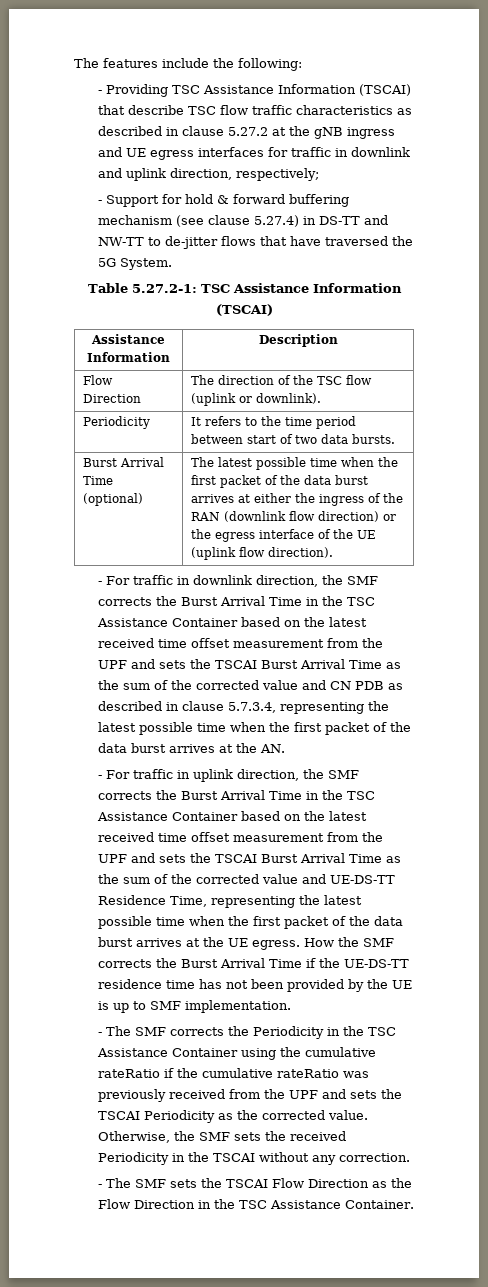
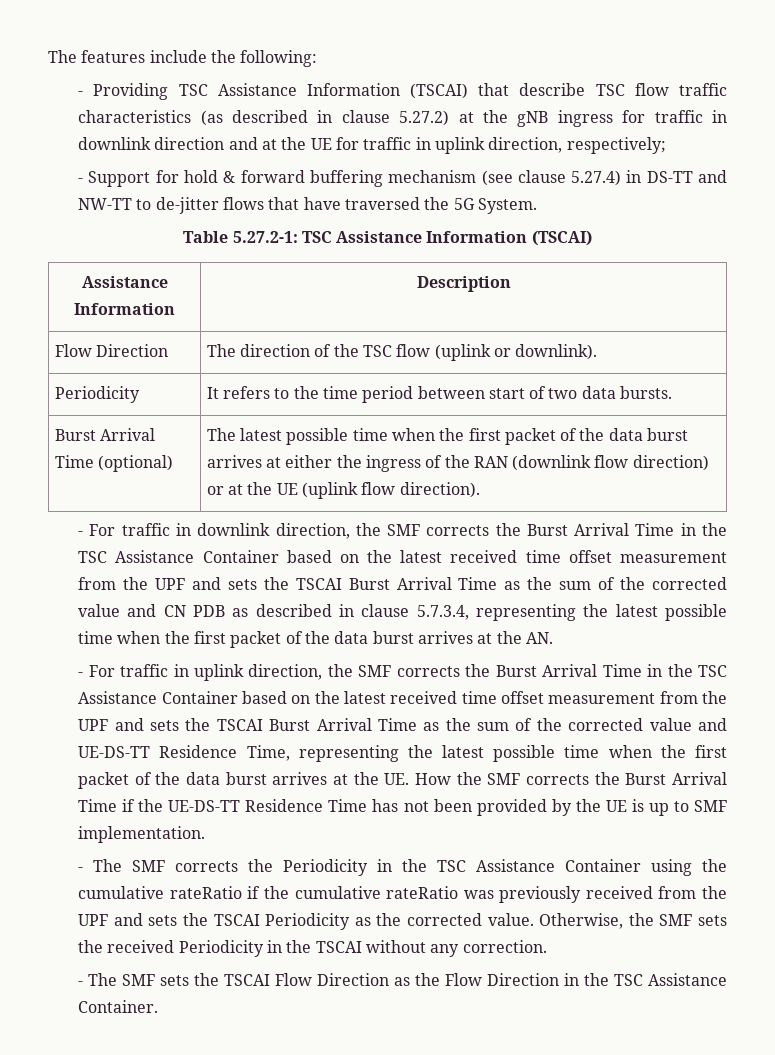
[396,108,412,115] [97,126,268,136] as described in clause 5.27.2 -> [200,110,450,126] (as described in clause 5.27.2)
[97,147,410,160] [97,168,122,178] and UE egress interfaces for traffic in downlink and -> [622,110,727,123] [78,137,431,150] for traffic in downlink direction and at the UE for traffic in
[191,529,332,542] the egress interface of -> [227,484,243,495] at
[227,938,300,950] UE egress. -> [384,773,410,785] UE.
[97,979,195,989] residence time -> [245,799,368,812] Residence Time

